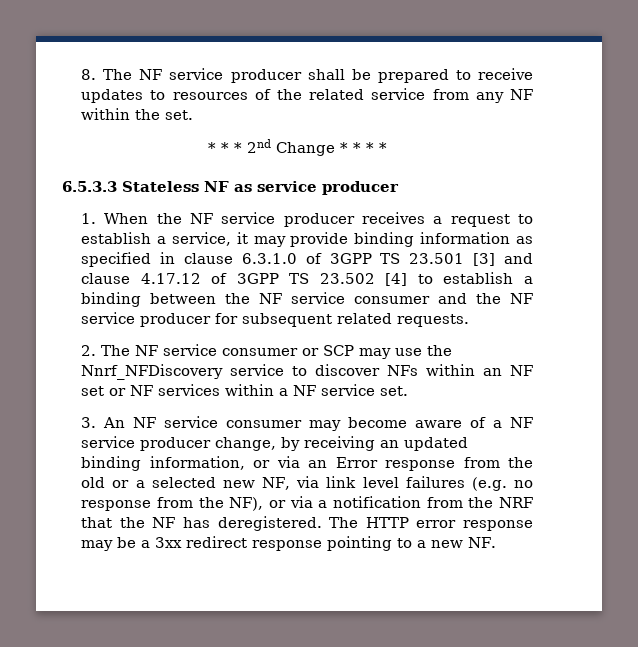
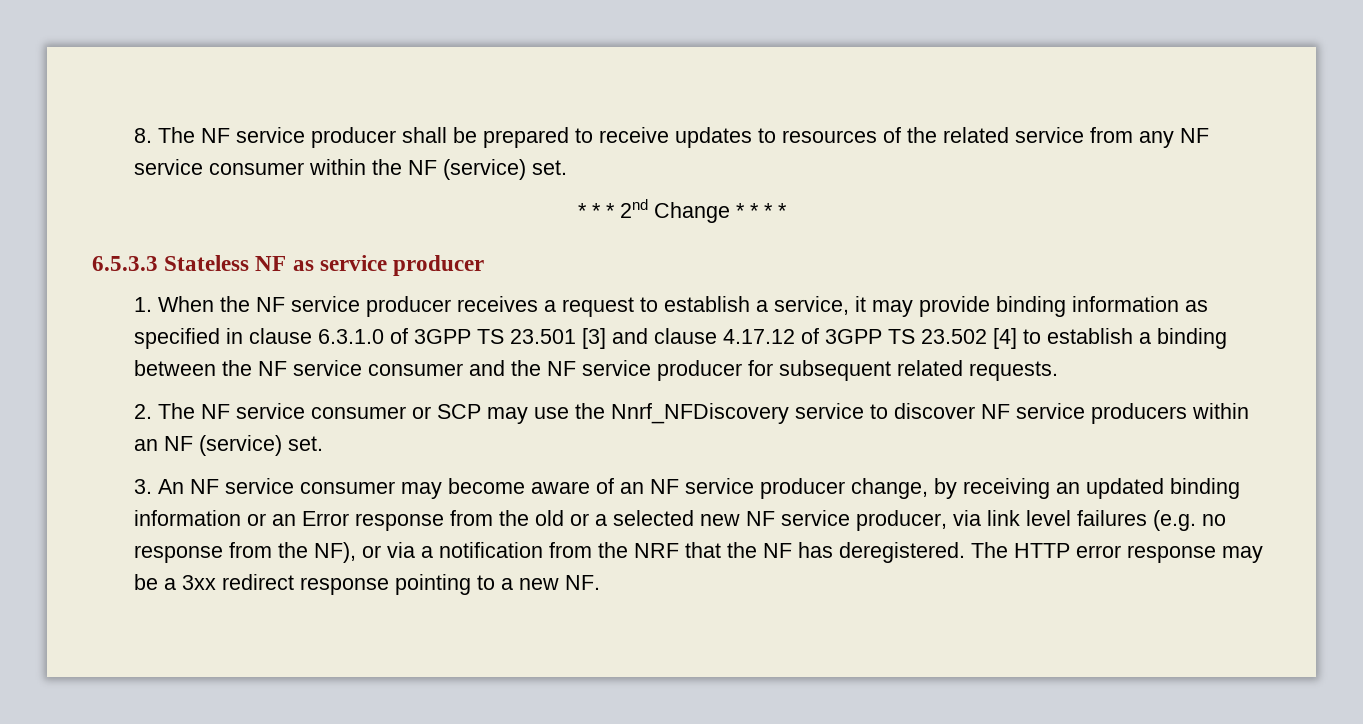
[81,108,161,120] within the -> [134,159,527,180] service consumer within the NF (service)
[387,364,533,376] [81,384,376,396] NFs within an NF set or NF services within a NF service -> [981,403,1250,424] [134,435,283,456] NF service producers within an NF (service)
[493,420,503,428] a -> [620,482,645,494] an
[149,456,300,470] information, or via -> [134,510,267,526] information or
[262,477,291,490] NF, -> [746,510,948,531] NF service producer,

